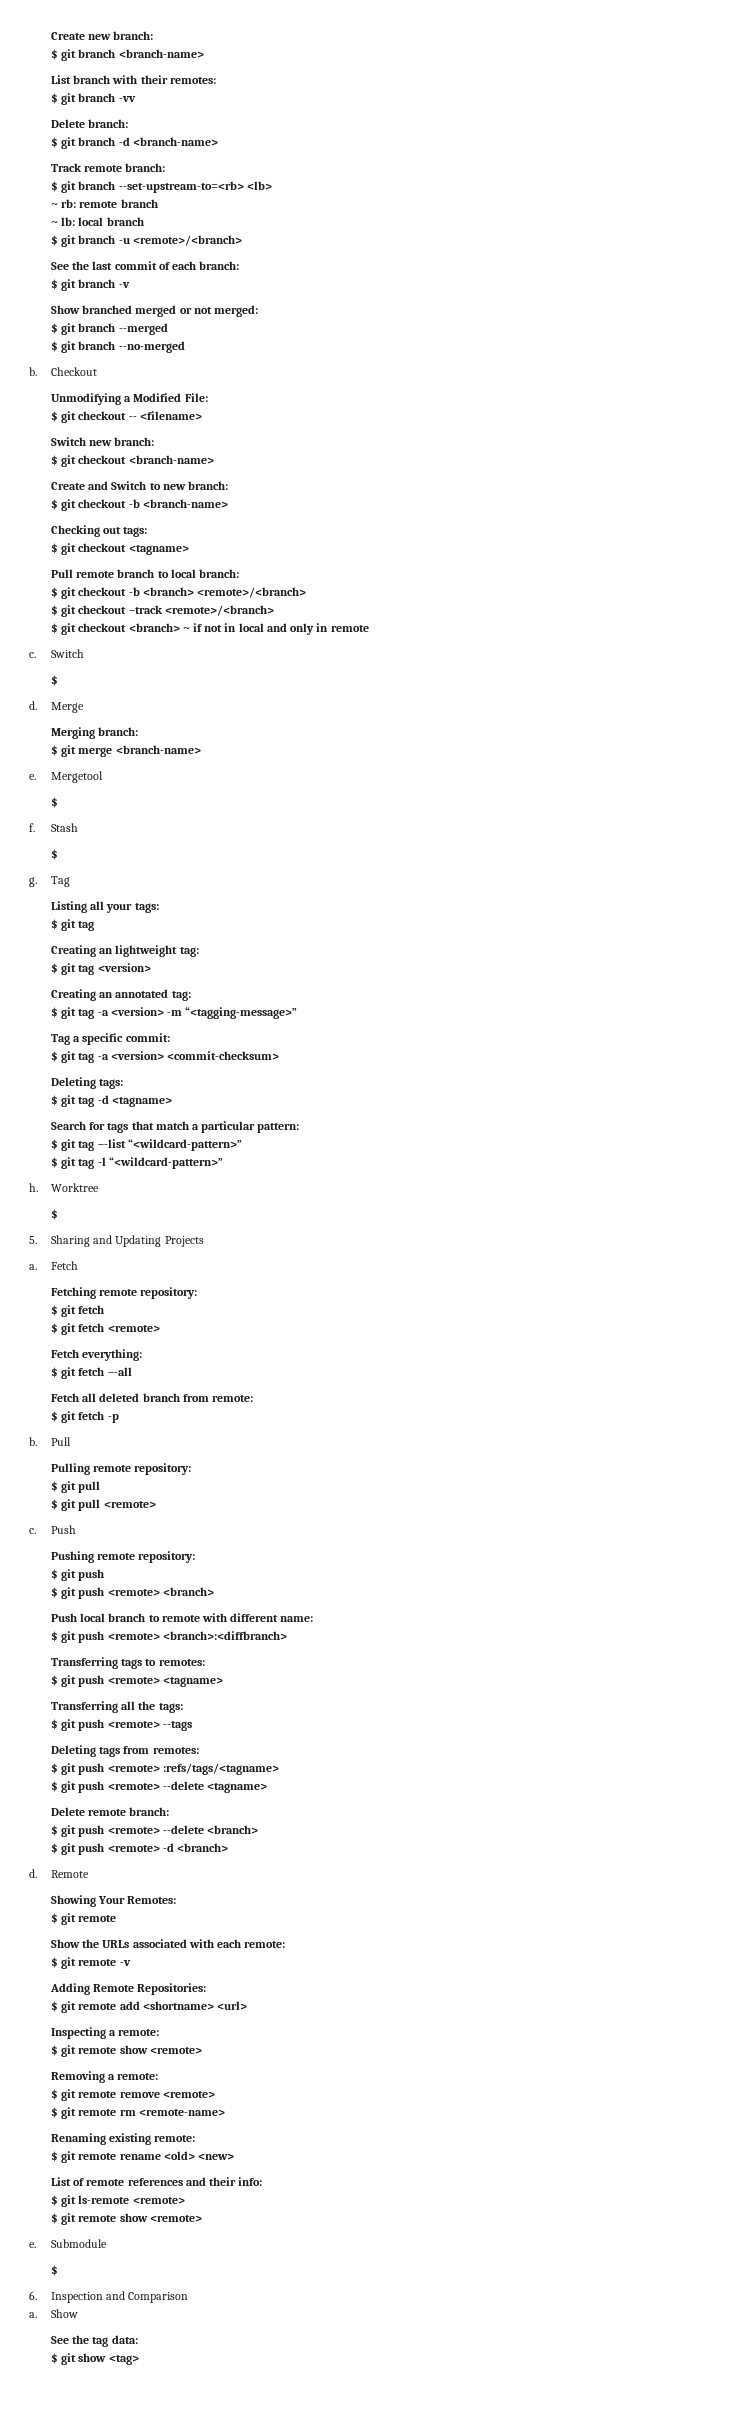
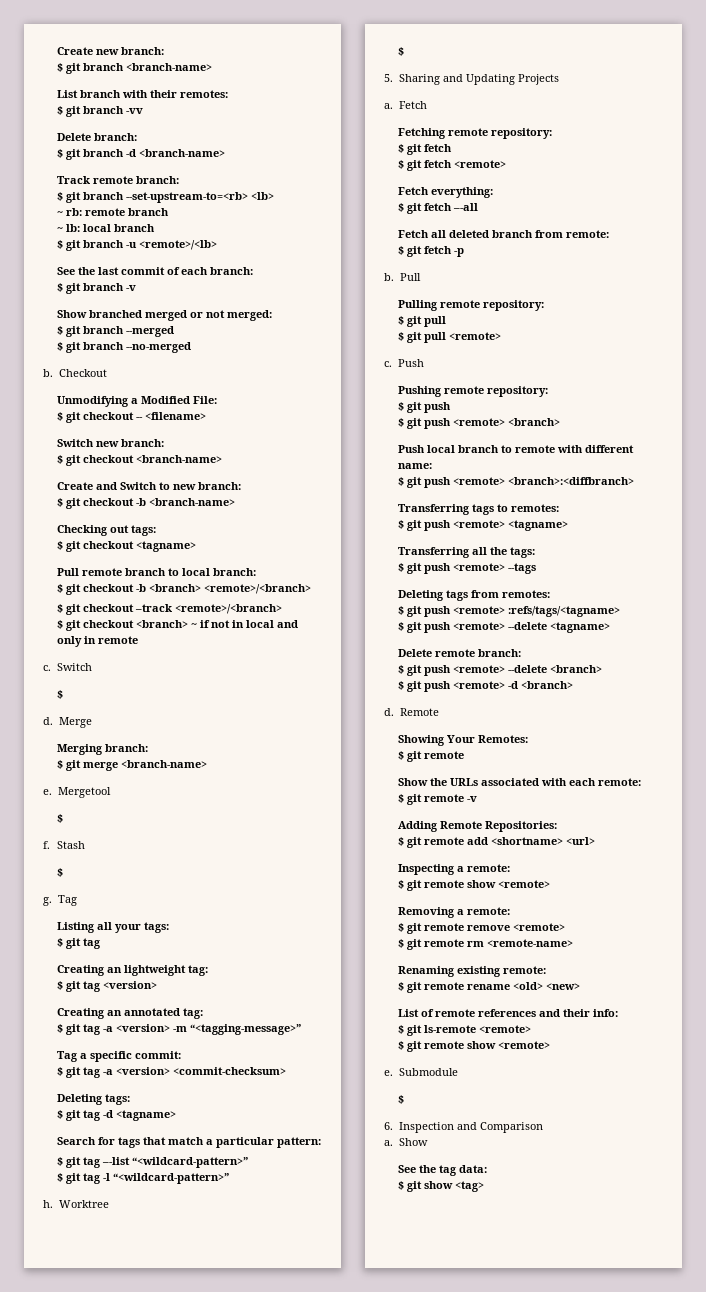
[132,235,242,246] <remote>/<branch> -> [139,240,218,250] <remote>/<lb>

